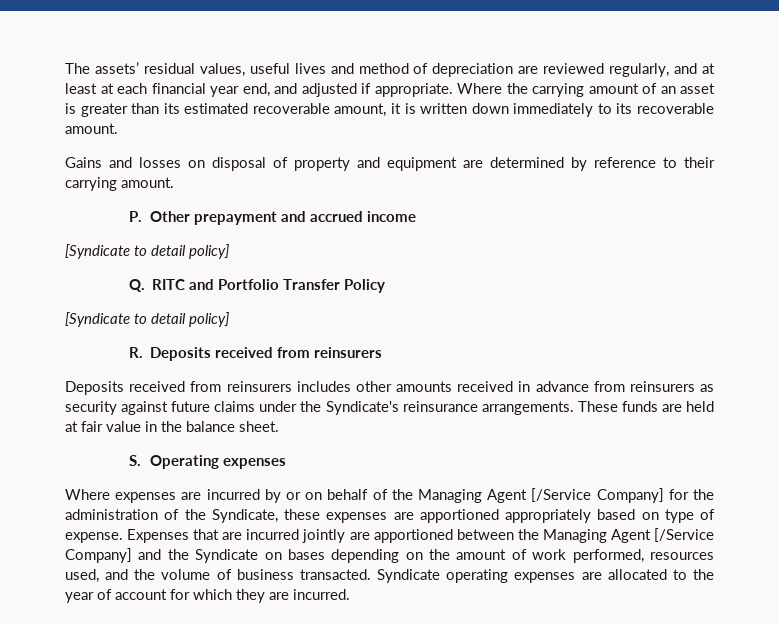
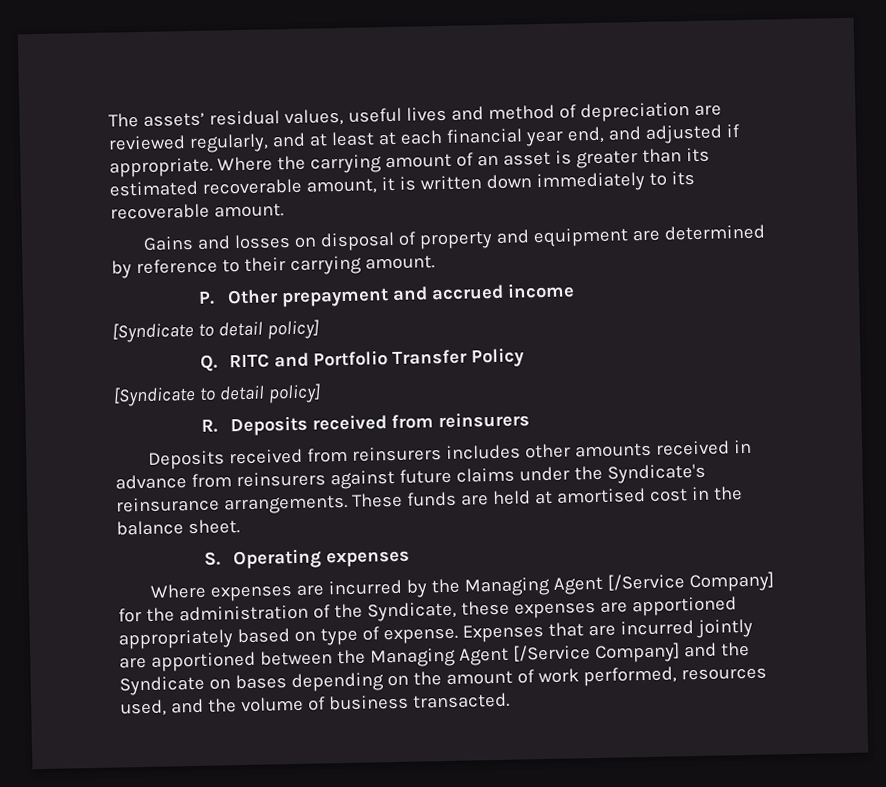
[699,384,714,392] [65,401,117,415] as security -> (326, 479) none
[81,421,141,432] fair value -> [555,488,688,504] amortised cost
[286,489,388,500] or on behalf of -> (429, 588) none
[377,569,714,583] [65,589,350,603] Syndicate operating expenses are allocated to the year of account for which they are incurred. -> (510, 700) none

